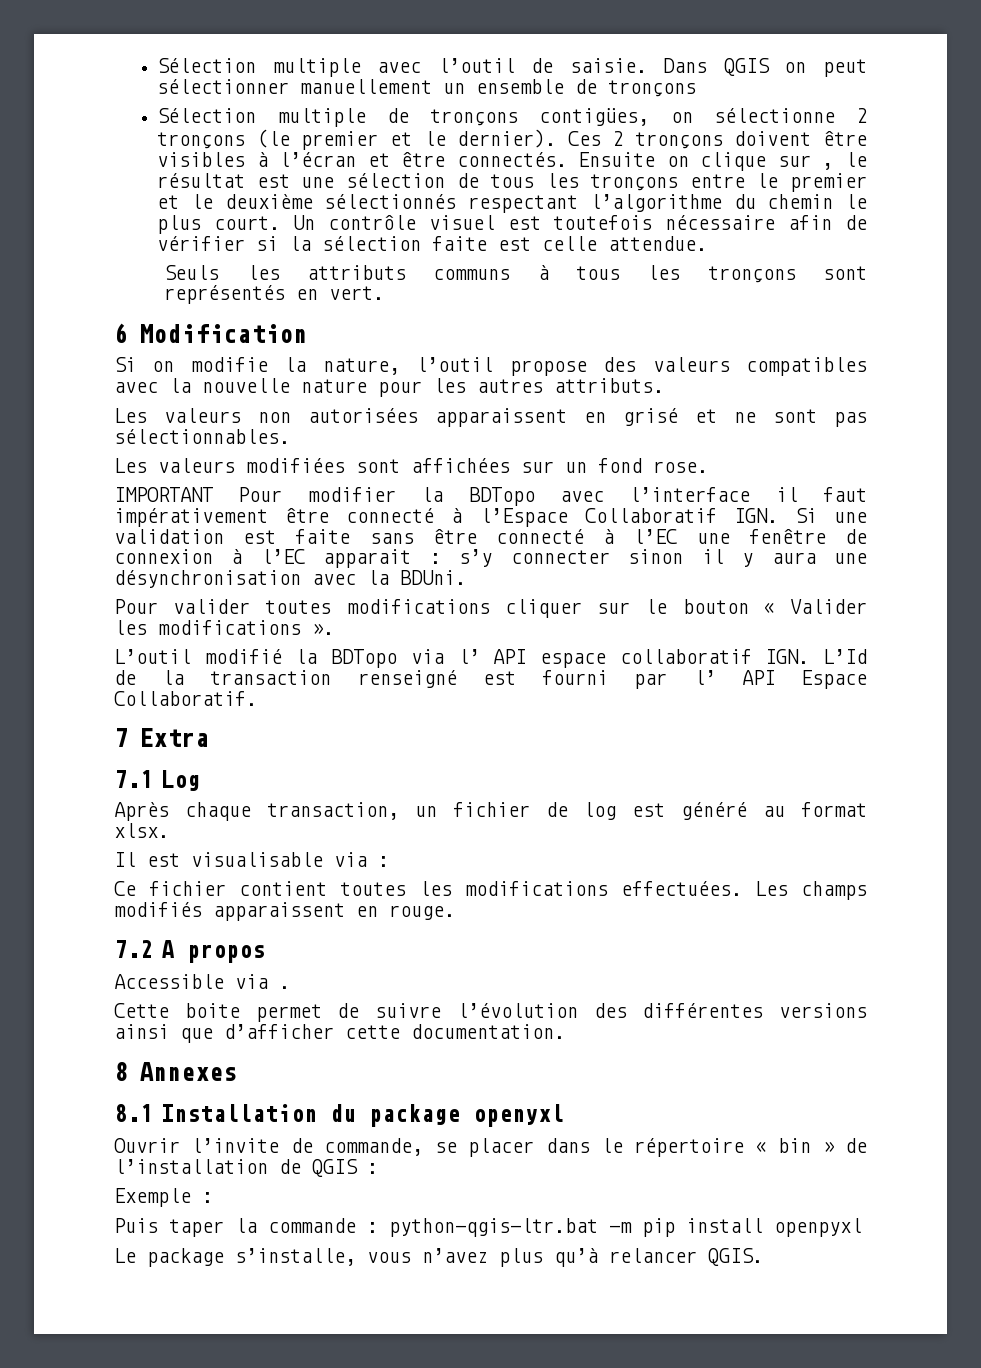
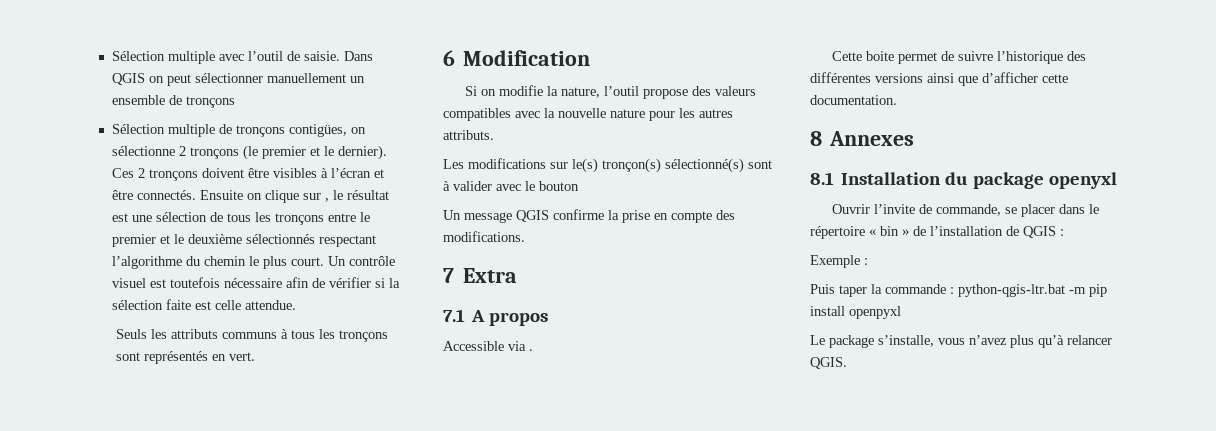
[164,408,867,427] [114,429,290,444] [114,458,708,473] [114,487,867,506] [114,508,867,527] [114,529,868,544] [114,549,868,568] [114,570,466,588] [114,599,867,618] [114,620,334,635] [114,649,867,668] [114,670,867,689] [114,691,257,706] [114,728,210,747] [114,770,201,791] [114,802,867,821] [114,823,169,838] [114,852,389,867] [114,881,867,900] [114,902,455,921] [114,940,153,958] valeurs non autorisées apparaissent en grisé et ne sont pas sélectionnables. // Les valeurs modifiées sont affichées sur un fond rose. // IMPORTANT Pour modifier la BDTopo avec l’interface il faut impérativement être connecté à l’Espace Collaboratif IGN. Si une validation est faite sans être connecté à l’EC une fenêtre de connexion à l’EC apparait : s’y connecter sinon il y aura une désynchronisation avec la BDUni. // Pour valider toutes modifications cliquer sur le bouton « Valider les modifications ». // L’outil modifié la BDTopo via l’ API espace collaboratif IGN. L’Id de la transaction renseigné est fourni par l’ API Espace Collaboratif. // 7 Extra // 7.1 Log // Après chaque transaction, un fichier de log est généré au format xlsx. // Il est visualisable via : // Ce fichier contient toutes les modifications effectuées. Les champs modifiés apparaissent en rouge. // 7.2 -> [468,158,772,173] [443,181,579,191] [443,209,735,223] [443,231,525,242] [443,268,517,283] [443,309,465,322] modifications sur le(s) tronçon(s) sélectionné(s) sont à valider avec le bouton // Un message QGIS confirme la prise en compte des modifications. // 7 Extra // 7.1
[456,1003,578,1018] l’évolution -> [997,51,1064,64] l’historique

